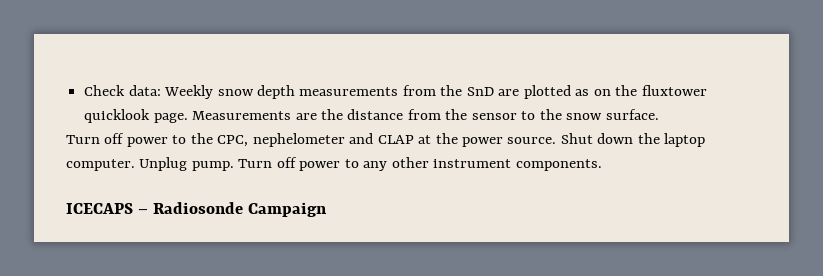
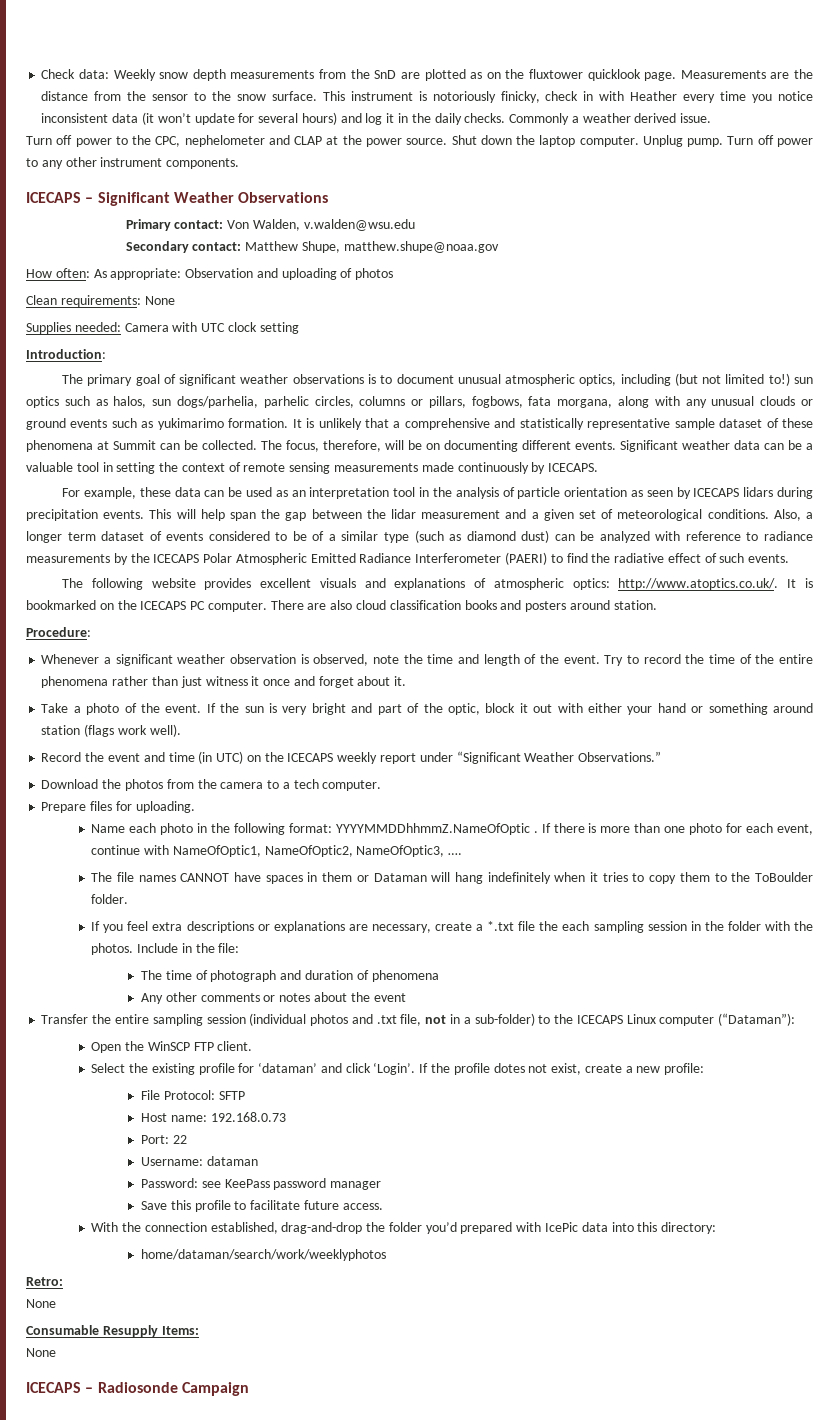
(659, 114) none -> [322,91,813,103] [41,112,712,125] This instrument is notoriously finicky, check in with Heather every time you notice inconsistent data (it won’t update for several hours) and log it in the daily checks. Commonly a weather derived issue.
(602, 165) none -> [26,192,329,206] [125,219,415,231] [125,241,499,253] [26,268,394,280] [26,295,175,307] [26,322,299,334] [26,349,106,359] [62,373,813,386] [26,396,813,408] [26,418,814,430] [26,440,813,452] [26,462,599,474] [62,487,814,499] [26,509,814,521] [26,530,813,543] [26,552,790,565] [62,578,813,590] [26,600,657,612] [26,627,91,637] [41,654,813,666] [41,676,407,688] [41,703,813,715] [41,724,181,737] [41,751,662,764] [41,779,382,791] [41,801,195,813] [91,823,813,835] [91,845,463,857] [91,872,813,884] [91,894,129,904] [91,921,813,933] [91,943,240,955] [141,970,439,982] [141,992,406,1004] [41,1013,796,1026] [91,1041,253,1053] [91,1062,705,1075] [141,1090,245,1100] [141,1112,286,1122] [141,1135,187,1144] [141,1156,258,1166] [141,1178,382,1190] [141,1200,383,1212] [91,1222,717,1234] [141,1249,387,1261] [26,1277,63,1286] [26,1299,56,1308] [26,1325,199,1337] [26,1348,56,1357] // ICECAPS – Significant Weather Observations // Primary contact: Von Walden, v.walden@wsu.edu // Secondary contact: Matthew Shupe, matthew.shupe@noaa.gov // How often: As appropriate: Observation and uploading of photos // Clean requirements: None // Supplies needed: Camera with UTC clock setting // Introduction: // The primary goal of significant weather observations is to document unusual atmospheric optics, including (but not limited to!) sun optics such as halos, sun dogs/parhelia, parhelic circles, columns or pillars, fogbows, fata morgana, along with any unusual clouds or ground events such as yukimarimo formation. It is unlikely that a comprehensive and statistically representative sample dataset of these phenomena at Summit can be collected. The focus, therefore, will be on documenting different events. Significant weather data can be a valuable tool in setting the context of remote sensing measurements made continuously by ICECAPS. // For example, these data can be used as an interpretation tool in the analysis of particle orientation as seen by ICECAPS lidars during precipitation events. This will help span the gap between the lidar measurement and a given set of meteorological conditions. Also, a longer term dataset of events considered to be of a similar type (such as diamond dust) can be analyzed with reference to radiance measurements by the ICECAPS Polar Atmospheric Emitted Radiance Interferometer (PAERI) to find the radiative effect of such events. // The following website provides excellent visuals and explanations of atmospheric optics: http://www.atoptics.co.uk/. It is bookmarked on the ICECAPS PC computer. There are also cloud classification books and posters around station. // Procedure: // Whenever a significant weather observation is observed, note the time and length of the event. Try to record the time of the entire phenomena rather than just witness it once and forget about it. // Take a photo of the event. If the sun is very bright and part of the optic, block it out with either your hand or something around station (flags work well). // Record the event and time (in UTC) on the ICECAPS weekly report under “Significant Weather Observations.” // Download the photos from the camera to a tech computer. // Prepare files for uploading. // Name each photo in the following format: YYYYMMDDhhmmZ.NameOfOptic . If there is more than one photo for each event, continue with NameOfOptic1, NameOfOptic2, NameOfOptic3, …. // The file names CANNOT have spaces in them or Dataman will hang indefinitely when it tries to copy them to the ToBoulder folder. // If you feel extra descriptions or explanations are necessary, create a *.txt file the each sampling session in the folder with the photos. Include in the file: // The time of photograph and duration of phenomena // Any other comments or notes about the event // Transfer the entire sampling session (individual photos and .txt file, not in a sub-folder) to the ICECAPS Linux computer (“Dataman”): // Open the WinSCP FTP client. // Select the existing profile for ‘dataman’ and click ‘Login’. If the profile dotes not exist, create a new profile: // File Protocol: SFTP // Host name: 192.168.0.73 // Port: 22 // Username: dataman // Password: see KeePass password manager // Save this profile to facilitate future access. // With the connection established, drag-and-drop the folder you’d prepared with IcePic data into this directory: // home/dataman/search/work/weeklyphotos // Retro: // None // Consumable Resupply Items: // None

